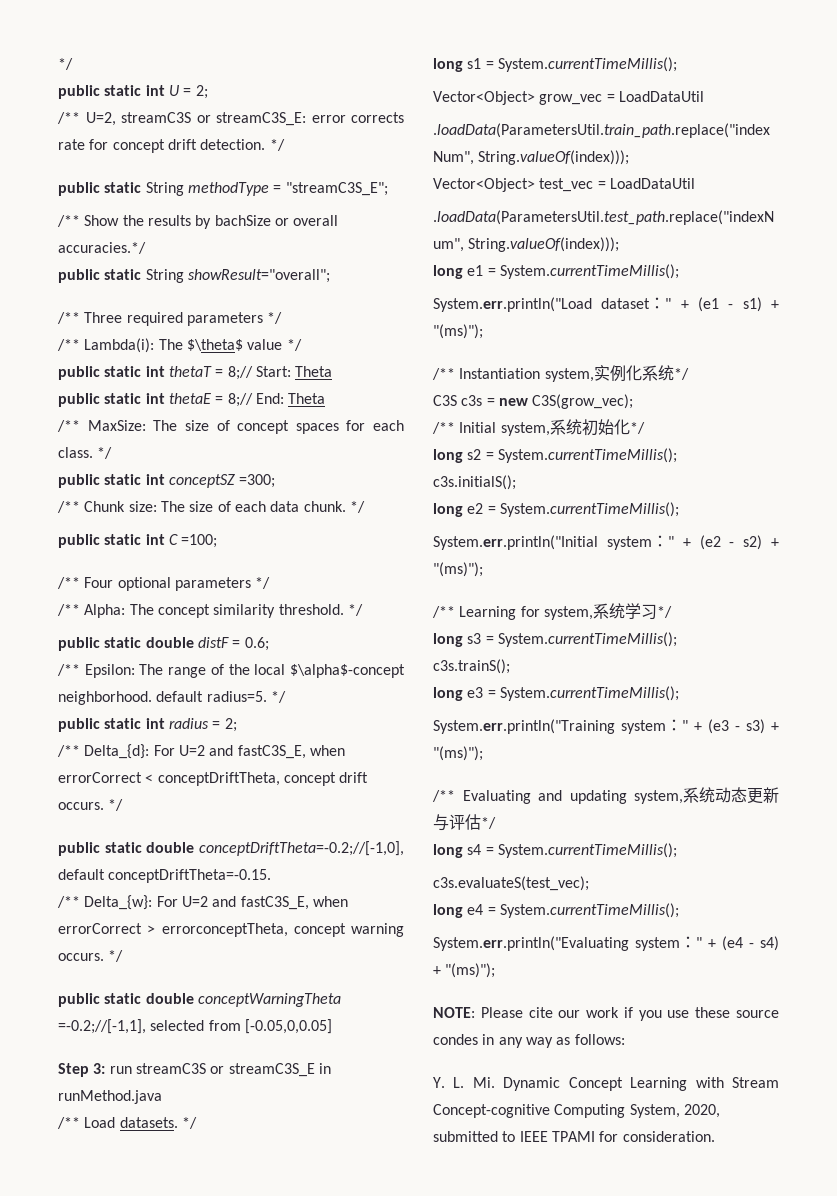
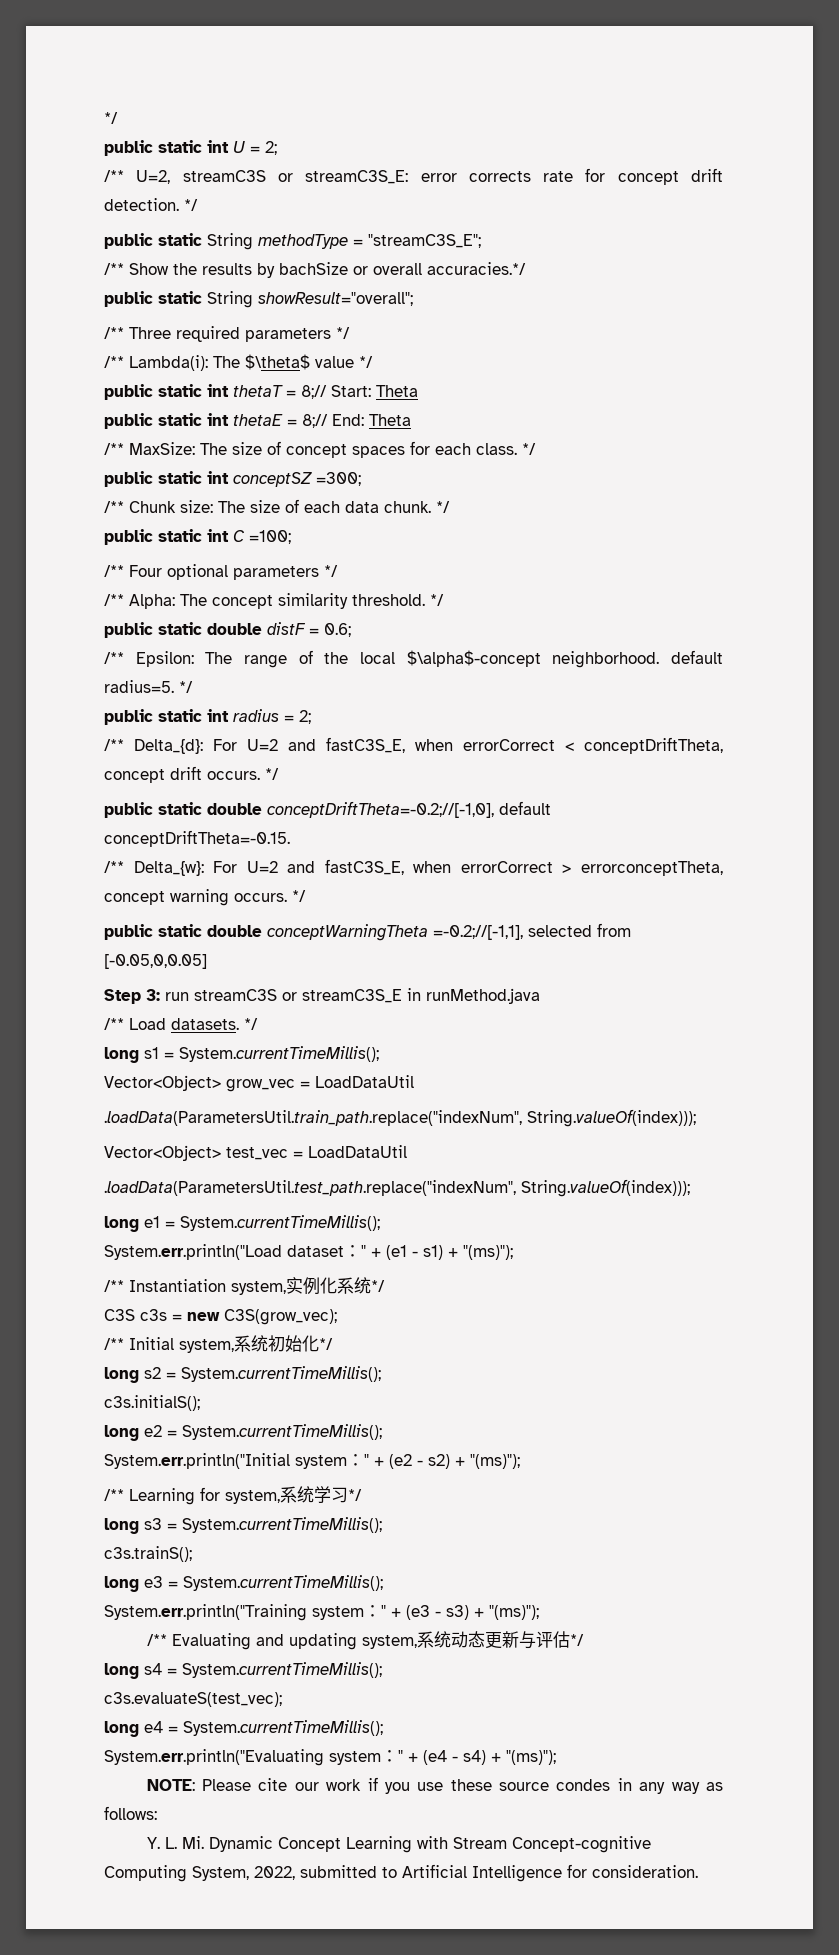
[683,1104,720,1118] 2020, -> [254,1866,295,1880] 2022,
[519,1131,595,1142] IEEE TPAMI -> [402,1864,562,1882] Artificial Intelligence

